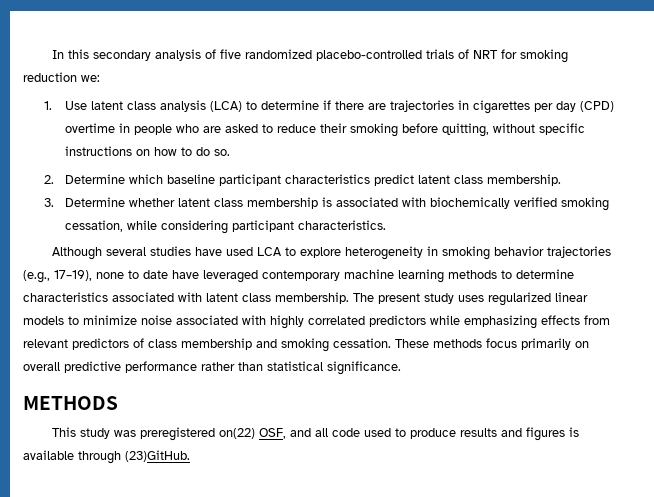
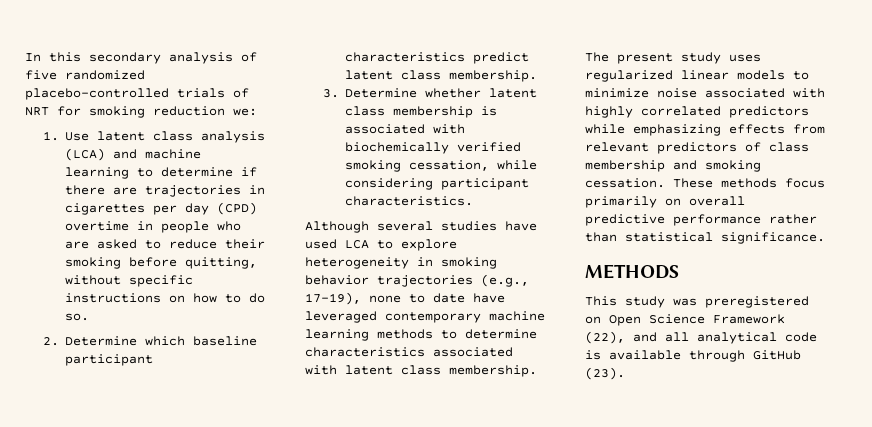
(243, 106) none -> [113,149,202,159] [65,167,130,179] and machine learning
[219,427,566,441] on(22) OSF, and all code used to produce results and figures -> [585,314,785,326] [585,331,817,344] on Open Science Framework (22), and all analytical code
[125,450,190,462] (23)GitHub. -> [753,350,801,360] [585,367,625,380] GitHub (23).

